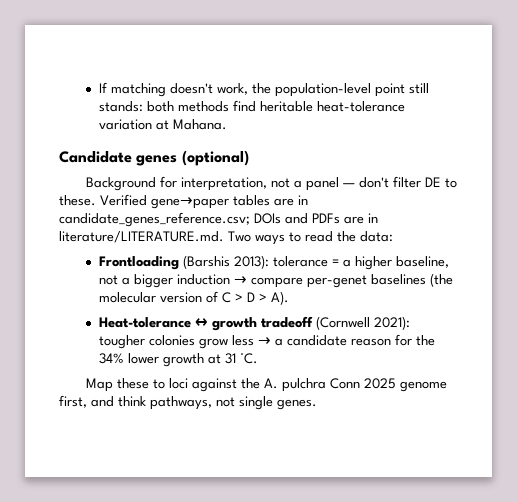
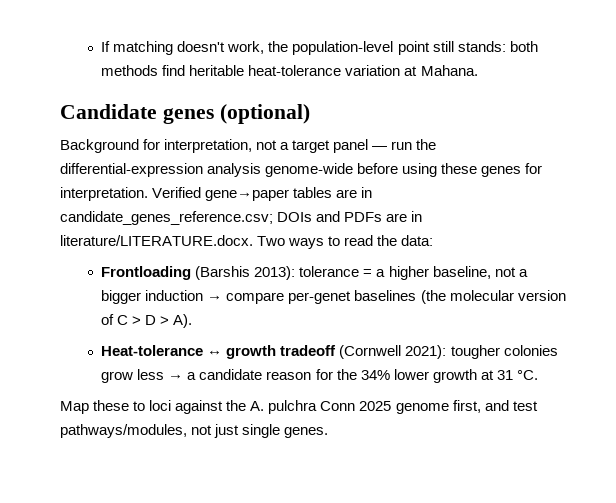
(303, 184) none -> [292,140,331,153] target
[359,176,458,188] [59,195,96,206] don't filter DE to these. -> [391,139,437,150] [60,163,543,177] [60,187,148,201] run the differential-expression analysis genome-wide before using these genes for interpretation.
[59,231,224,243] literature/LITERATURE.md. -> [60,235,253,246] literature/LITERATURE.docx.
[118,396,235,410] think pathways, not -> [512,401,538,411] [60,424,240,438] test pathways/modules, not just

